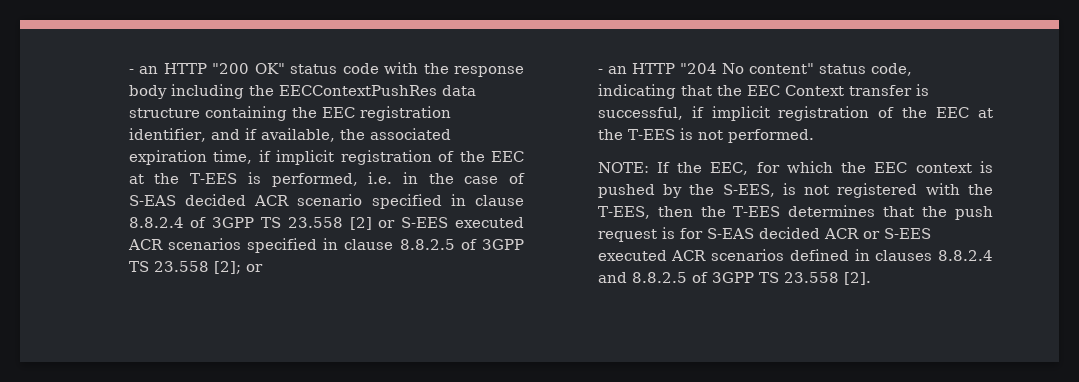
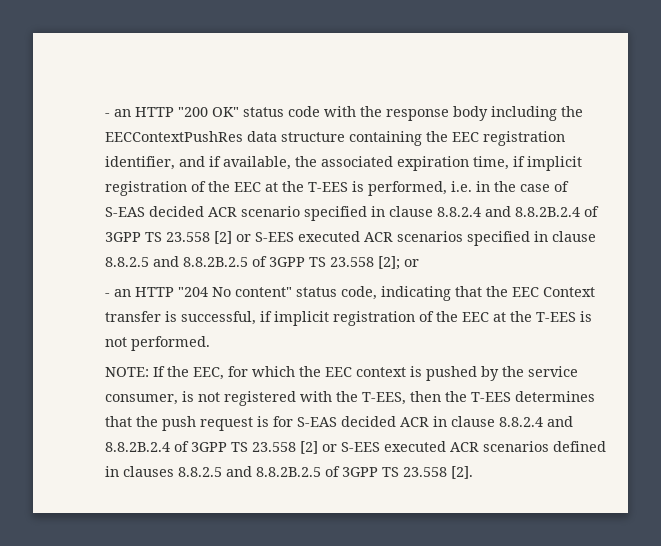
(184, 222) none -> [484,206,580,217] and 8.8.2B.2.4
(455, 244) none -> [152,256,248,267] and 8.8.2B.2.5
[722,184,775,197] S-EES, -> [527,366,578,377] [104,394,178,405] service consumer,
(859, 233) none -> [432,416,573,427] [104,441,318,454] in clause 8.8.2.4 and 8.8.2B.2.4 of 3GPP TS 23.558 [2]
[937,250,993,261] [597,272,687,283] 8.8.2.4 and 8.8.2.5 -> [177,466,321,477] 8.8.2.5 and 8.8.2B.2.5

